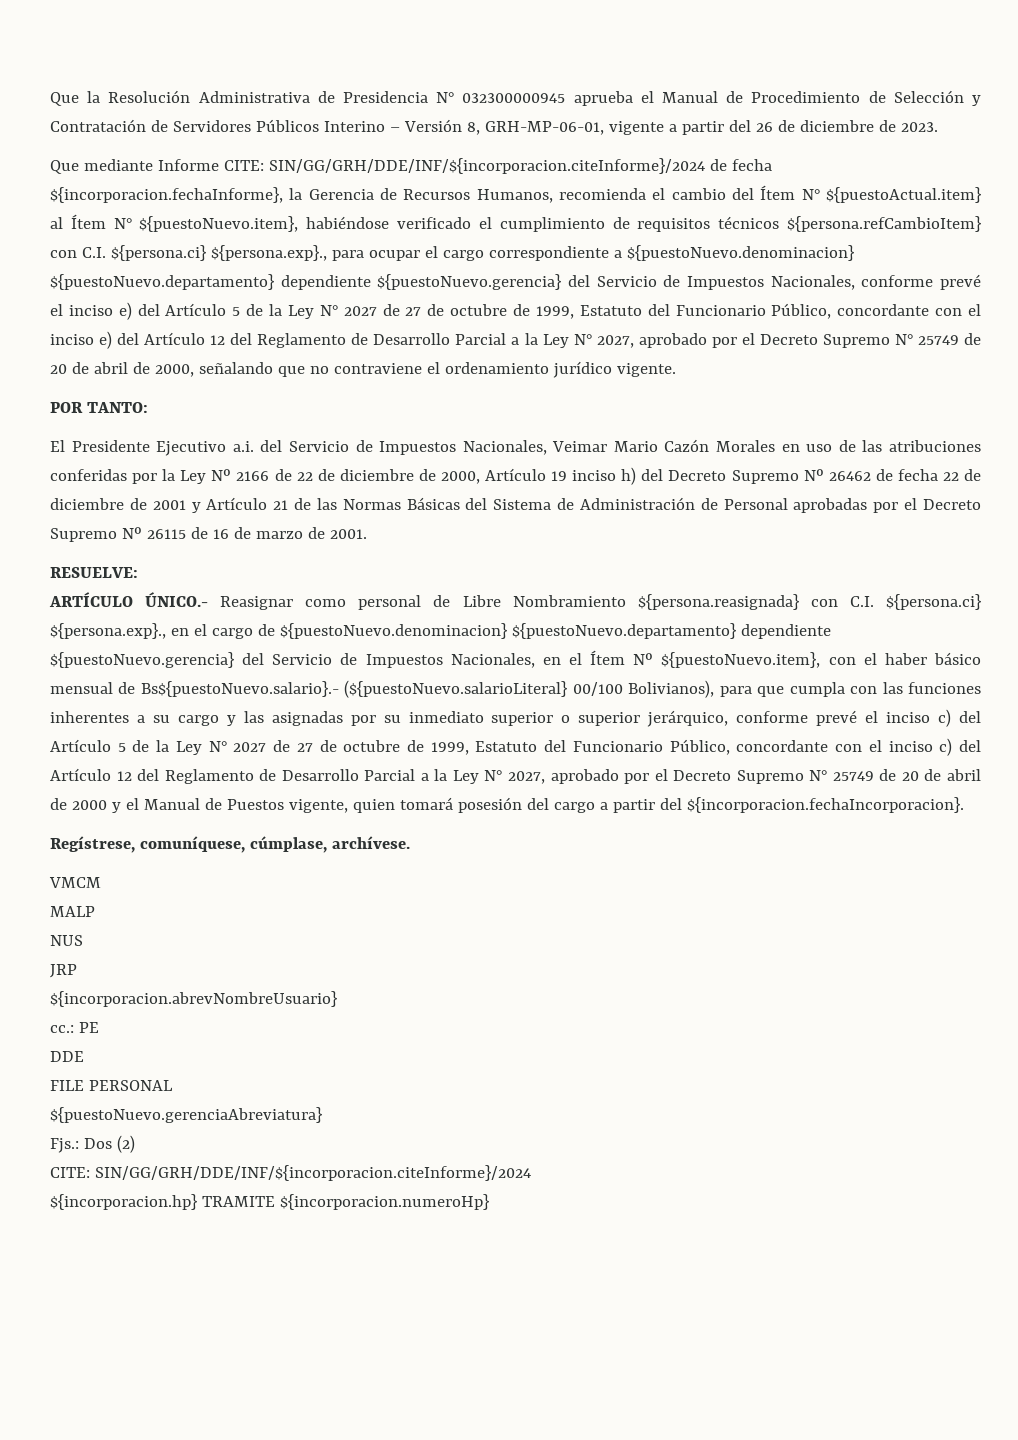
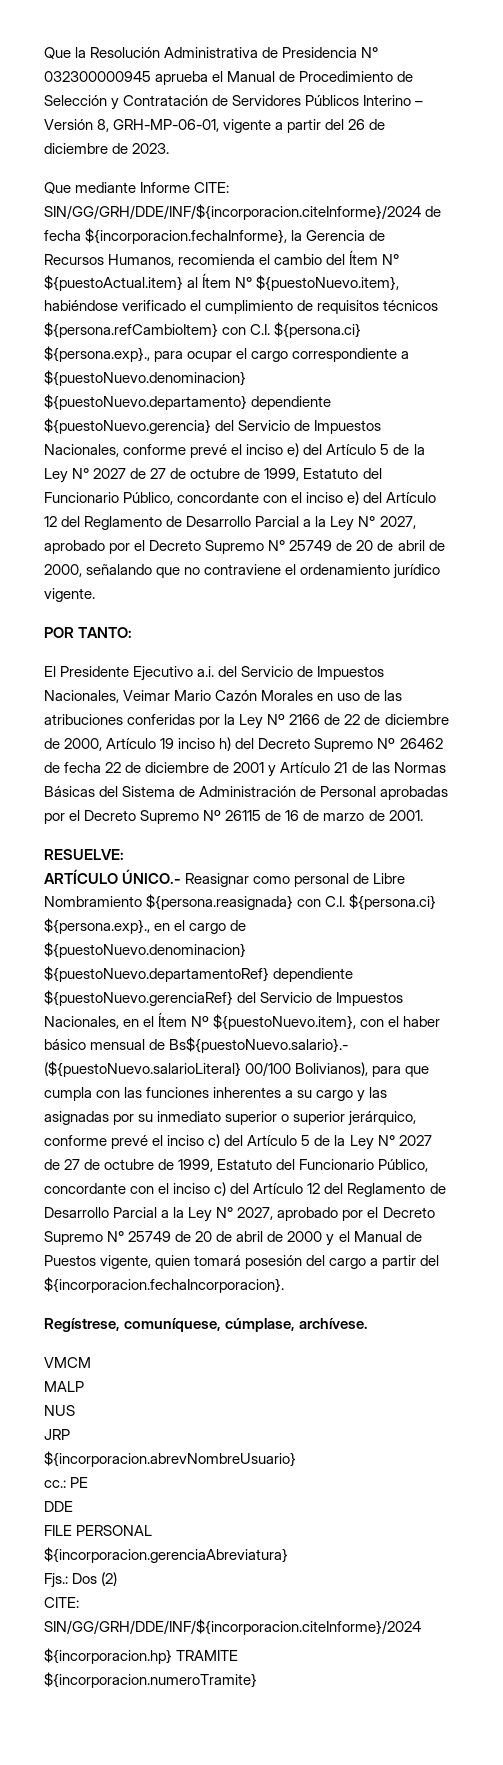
[511,623,831,639] [50,652,234,668] ${puestoNuevo.departamento} dependiente ${puestoNuevo.gerencia} -> [44,966,354,982] [44,990,233,1006] ${puestoNuevo.departamentoRef} dependiente ${puestoNuevo.gerenciaRef}
[50,1107,322,1123] ${puestoNuevo.gerenciaAbreviatura} -> [44,1547,288,1563] ${incorporacion.gerenciaAbreviatura}
[279,1194,489,1210] ${incorporacion.numeroHp} -> [44,1672,257,1688] ${incorporacion.numeroTramite}

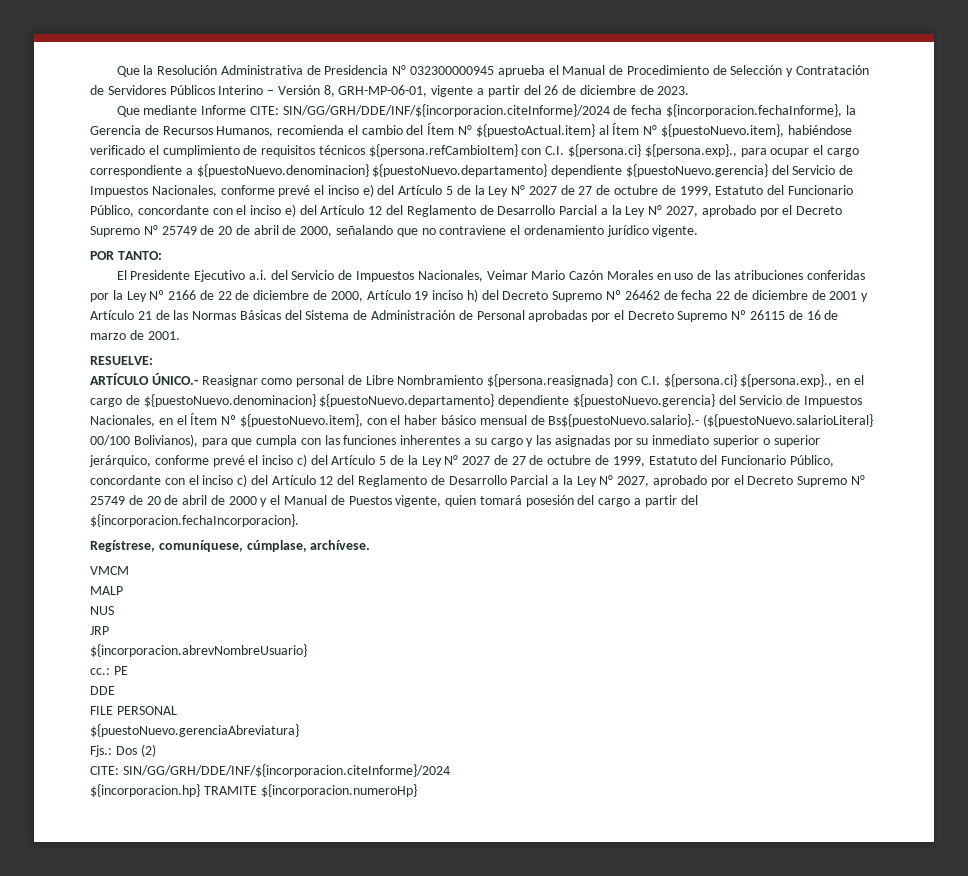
[44,966,354,982] [44,990,233,1006] ${puestoNuevo.departamentoRef} dependiente ${puestoNuevo.gerenciaRef} -> [319,394,715,407] ${puestoNuevo.departamento} dependiente ${puestoNuevo.gerencia}
[44,1547,288,1563] ${incorporacion.gerenciaAbreviatura} -> [90,724,299,737] ${puestoNuevo.gerenciaAbreviatura}
[44,1672,257,1688] ${incorporacion.numeroTramite} -> [260,784,417,797] ${incorporacion.numeroHp}

